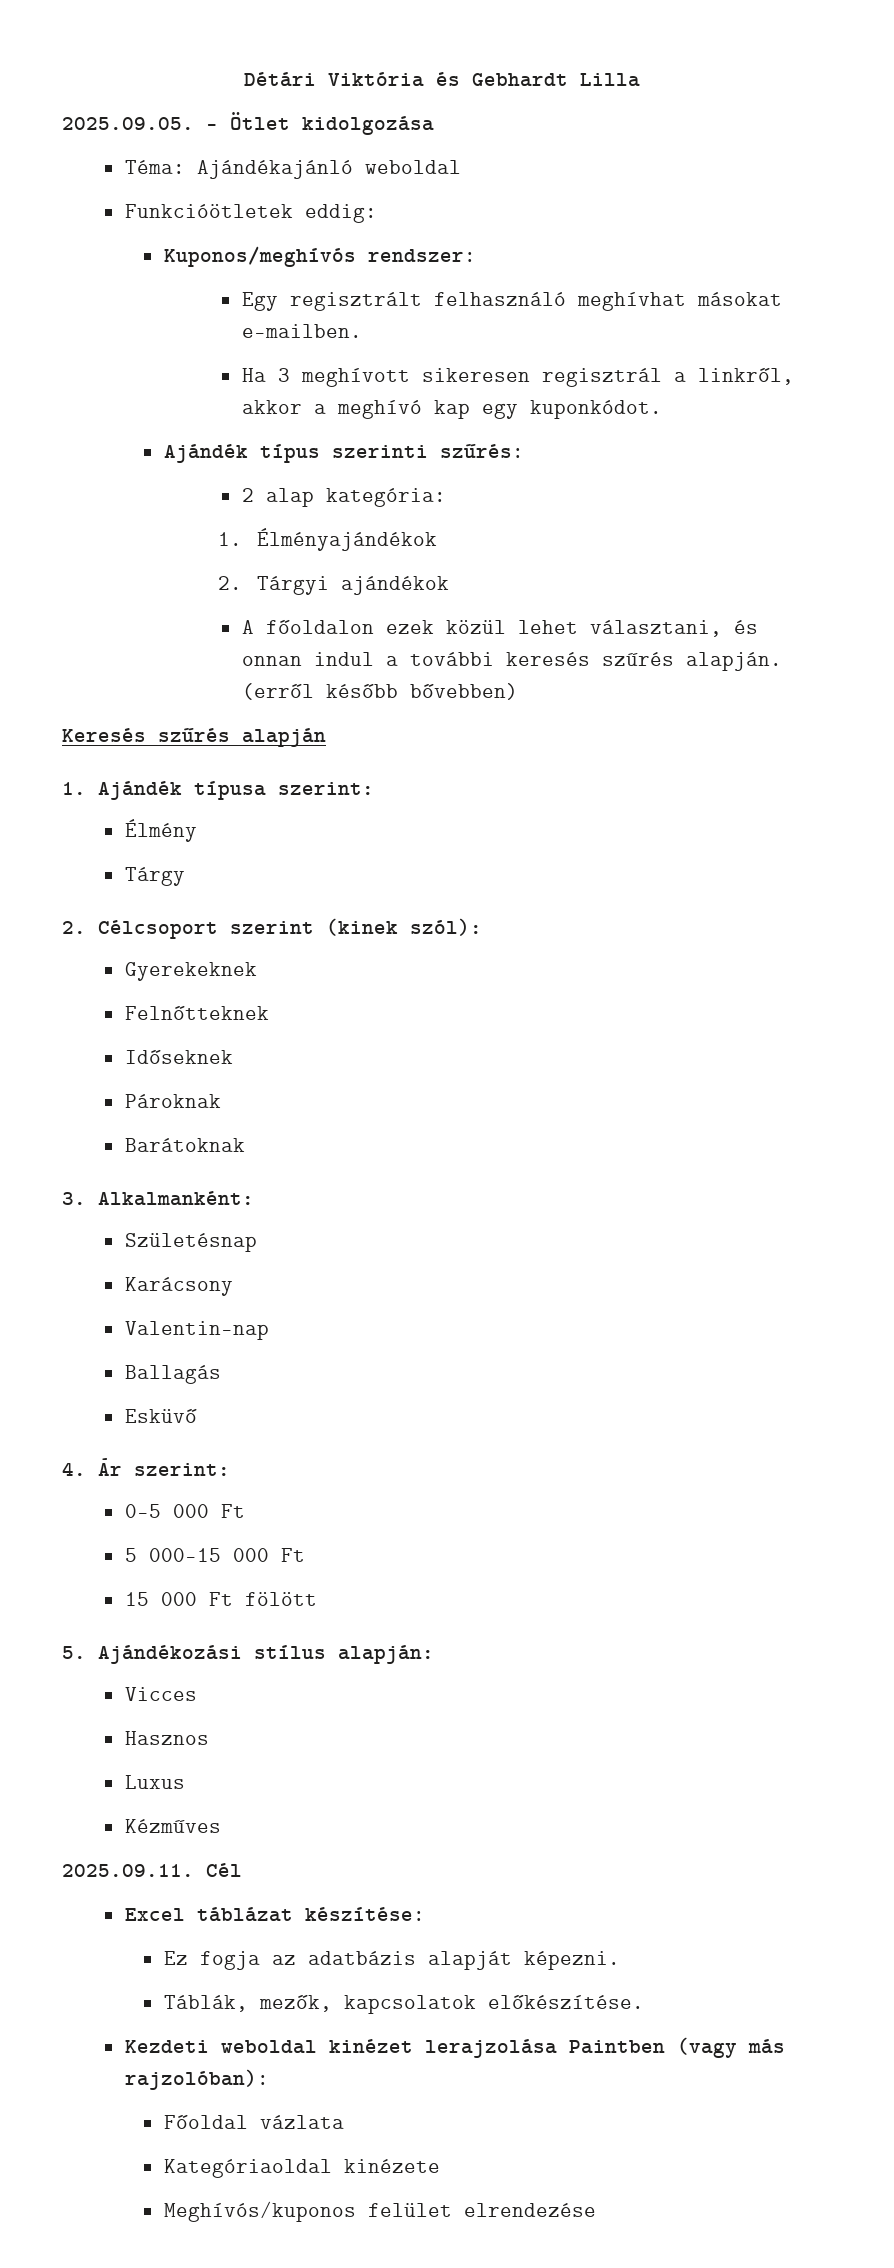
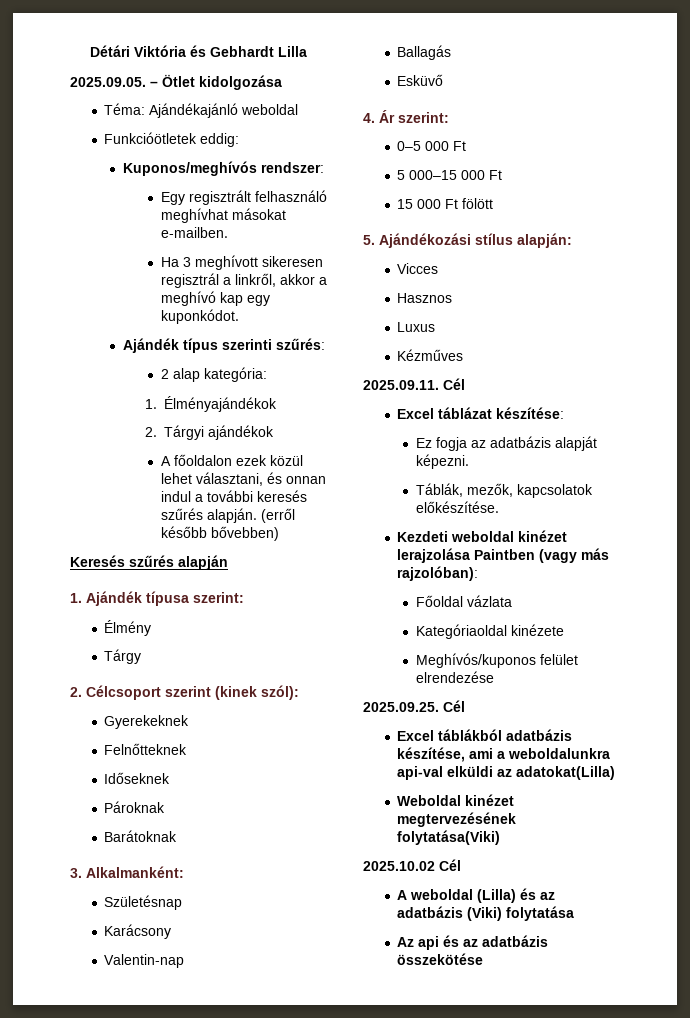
(596, 2210) none -> [363,700,465,712] [397,729,573,741] [397,747,611,762] [397,766,616,780] [397,794,515,806] [397,812,517,827] [397,830,501,845] [363,859,461,871] [397,888,556,903] [397,906,575,921] [397,935,549,950] [397,953,484,965] // 2025.09.25. Cél // Excel táblákból adatbázis készítése, ami a weboldalunkra api-val elküldi az adatokat(Lilla) // Weboldal kinézet megtervezésének folytatása(Viki) // 2025.10.02 Cél // A weboldal (Lilla) és az adatbázis (Viki) folytatása // Az api és az adatbázis összekötése

